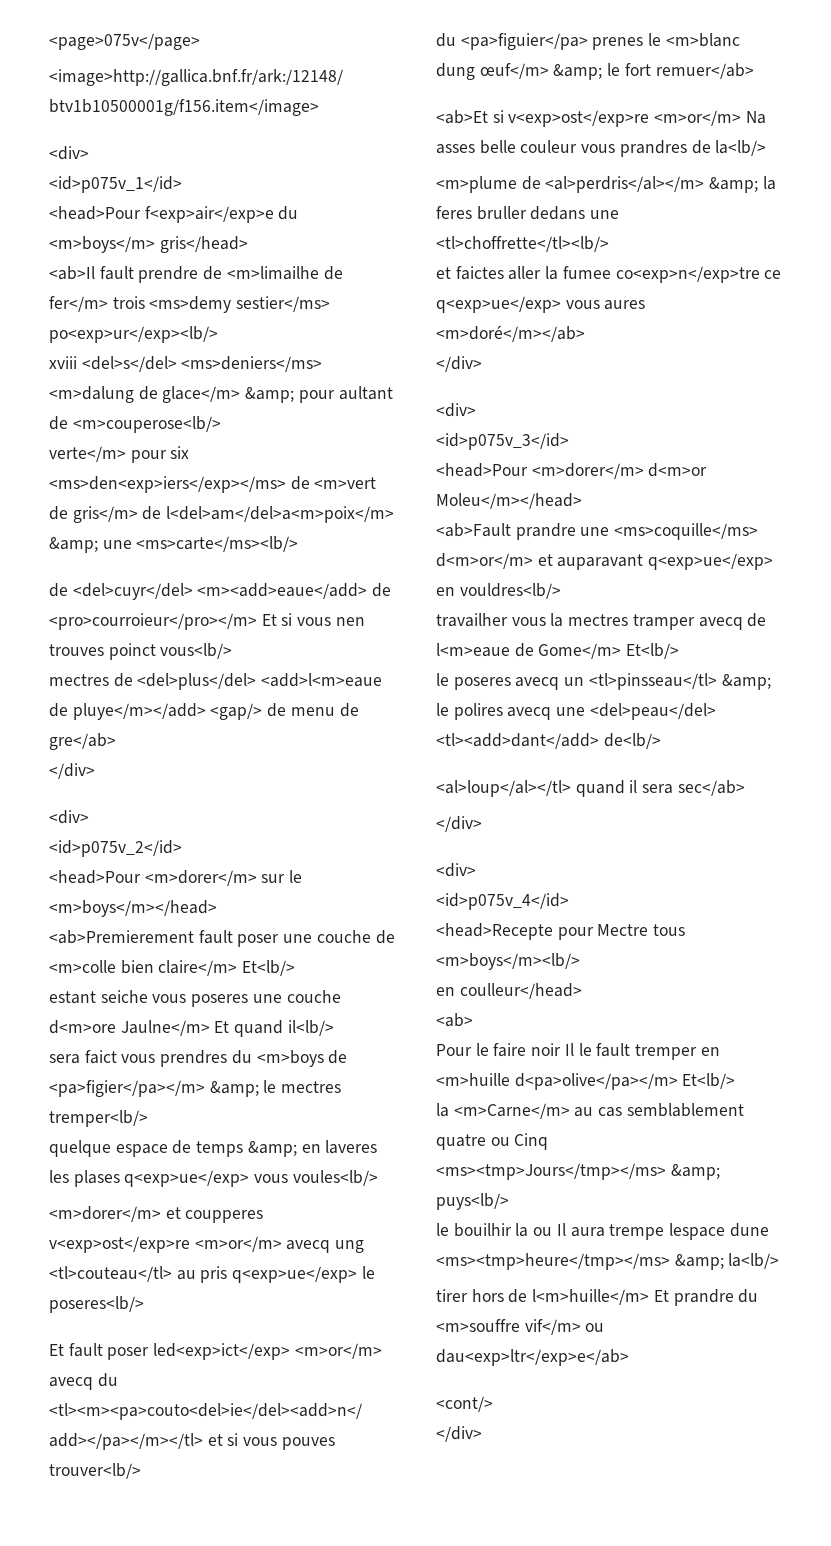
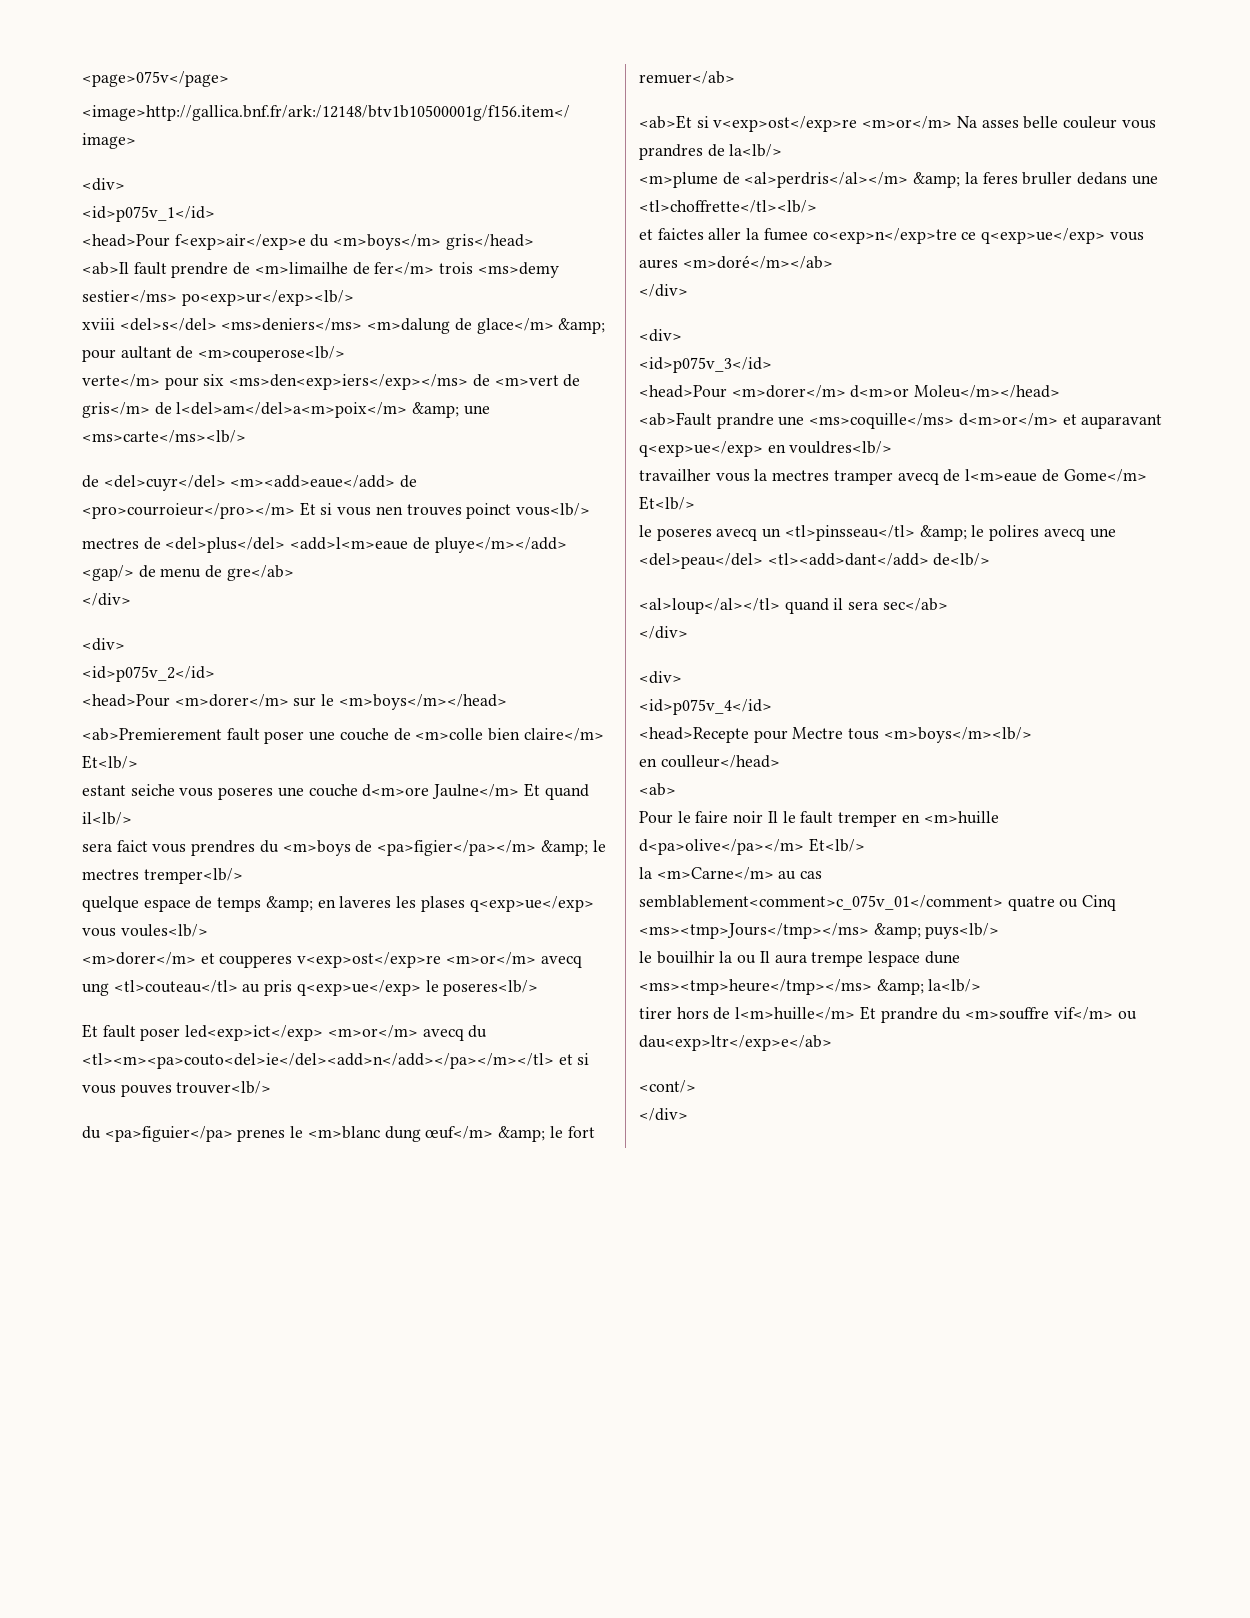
[626,1103,744,1117] semblablement -> [639,895,1003,910] semblablement<comment>c_075v_01</comment>

